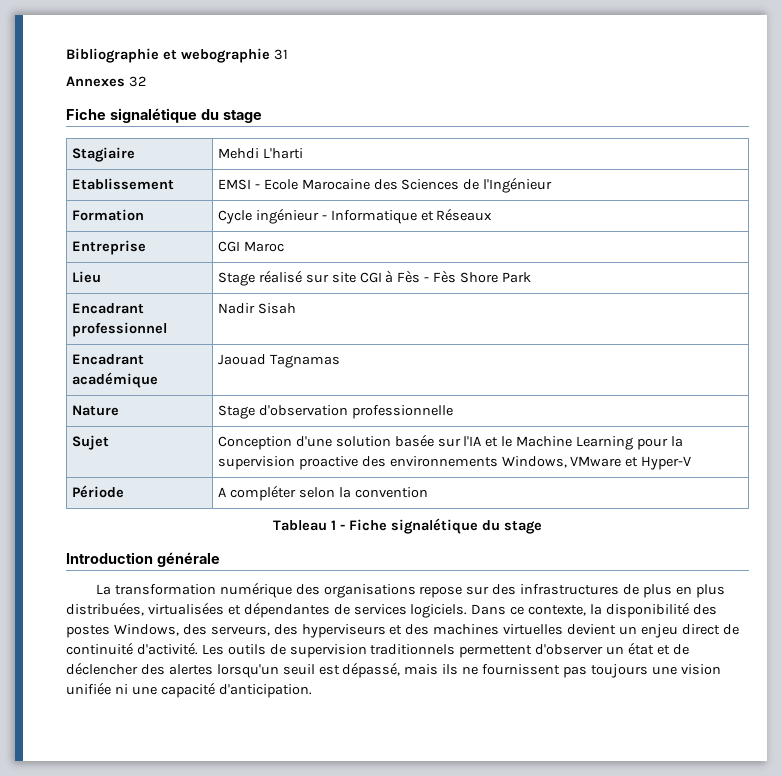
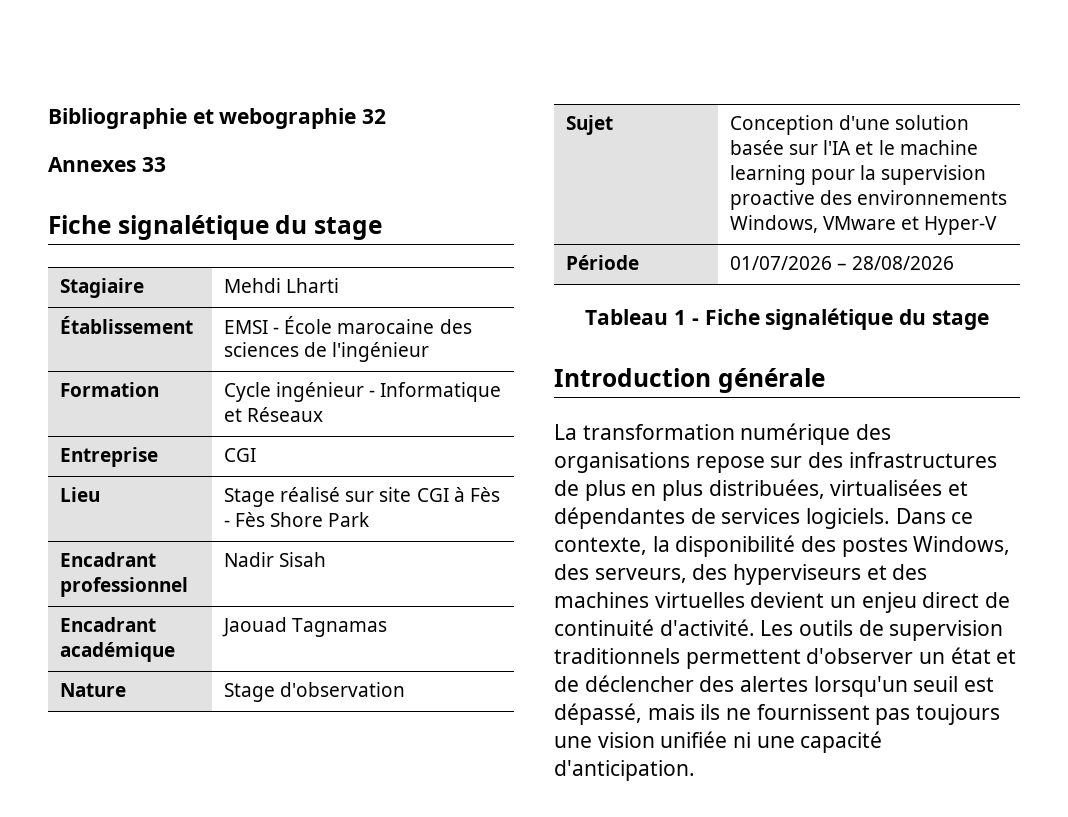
[273,49,288,60] 31 -> [362,109,387,124] 32
[128,76,146,87] 32 -> [141,157,166,172] 33
[262,148,303,159] [71,178,174,190] L'harti // Etablissement -> [286,278,340,293] [59,316,193,334] Lharti // Établissement
[263,177,553,193] Ecole Marocaine des Sciences de l'Ingénieur -> [284,316,472,334] [223,342,430,362] École marocaine des sciences de l'ingénieur
[243,241,284,252] Maroc -> (256, 455) none
[351,405,453,419] professionnelle -> (406, 689) none
[516,436,634,450] Machine Learning -> [899,140,978,155] [729,165,806,185] machine learning
[217,485,428,501] A compléter selon la convention -> [729,256,955,270] 01/07/2026 – 28/08/2026

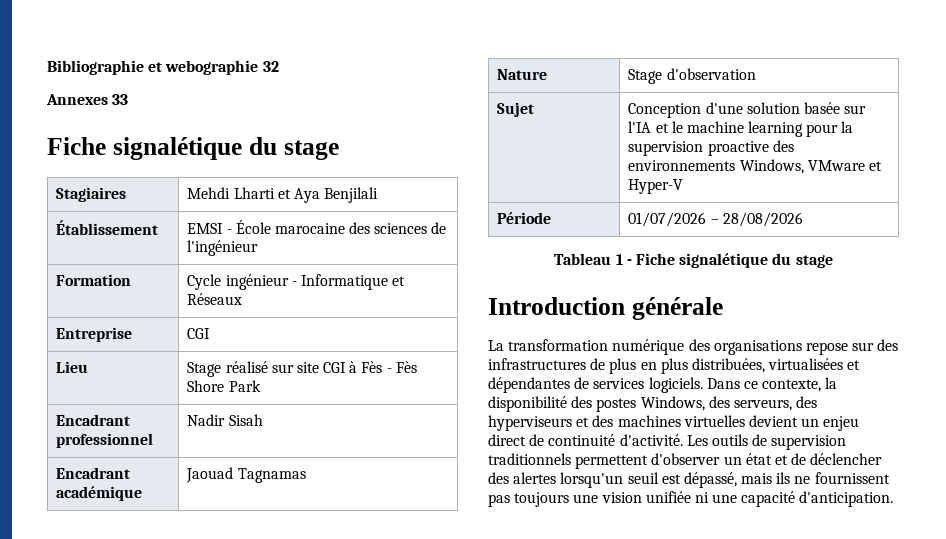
[59,278,144,298] Stagiaire -> [56,187,127,202] Stagiaires
(340, 285) none -> [277,187,379,203] et Aya Benjilali

